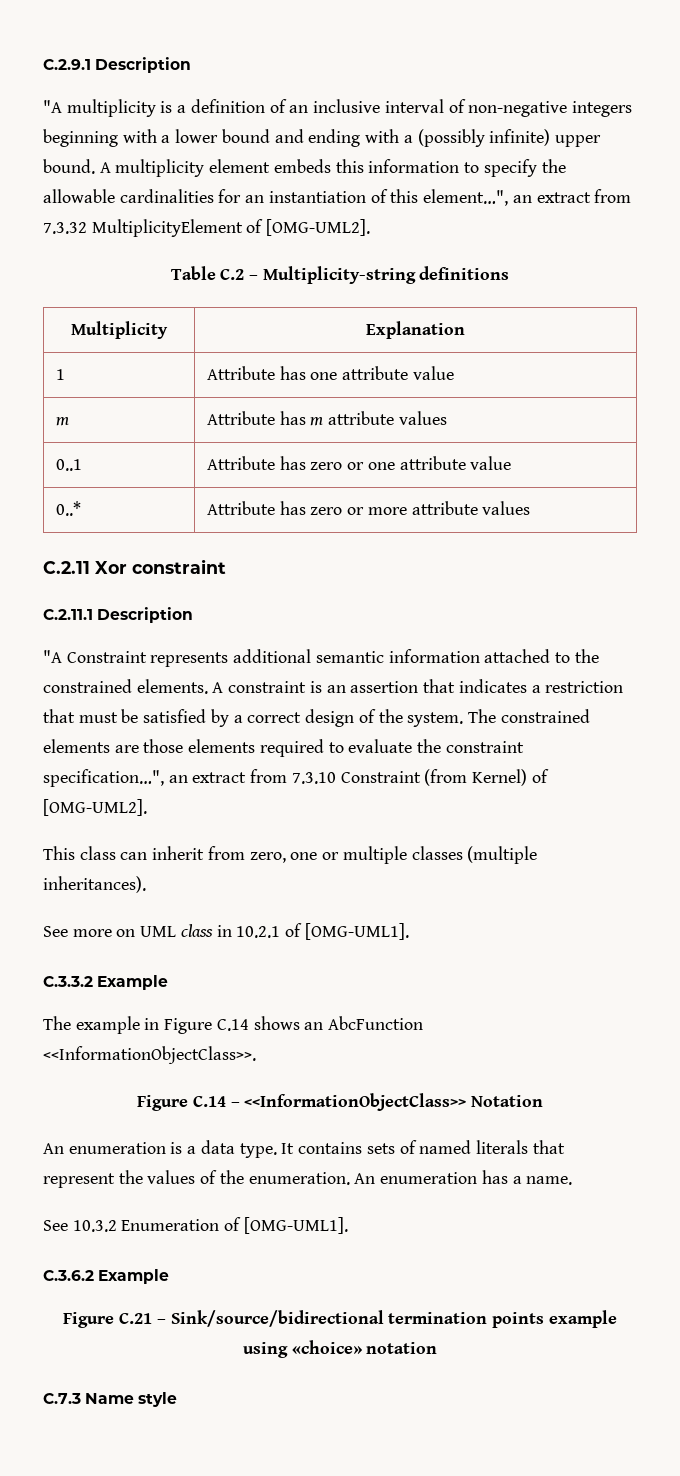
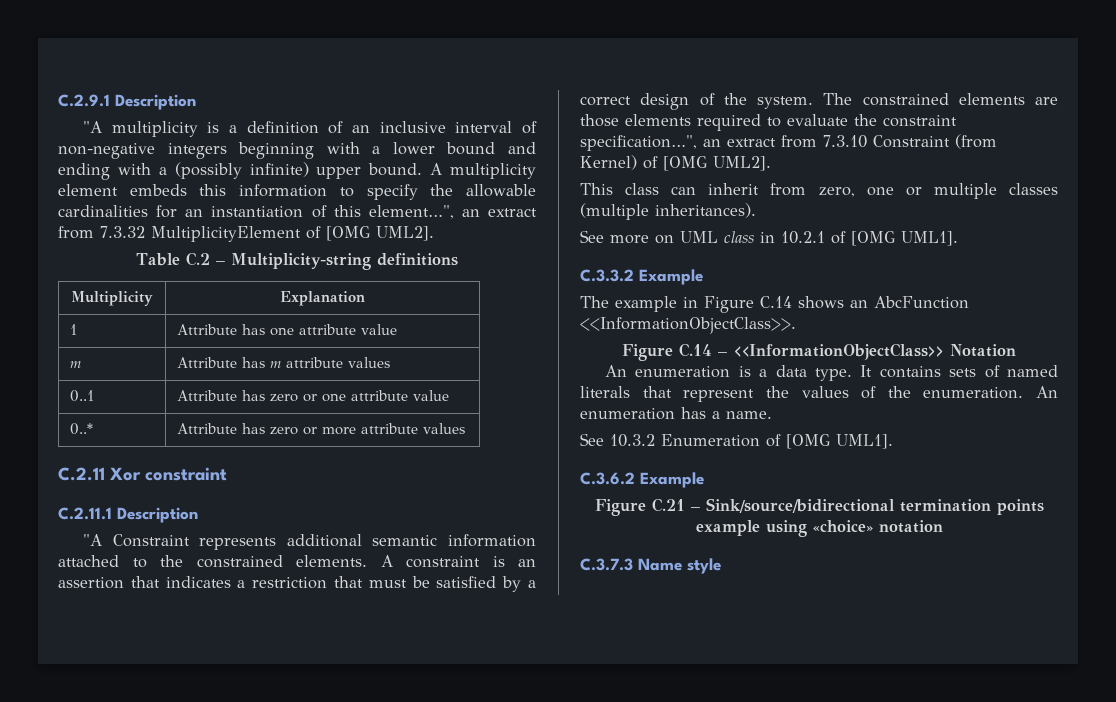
[266,219,371,236] [OMG-UML2]. -> [326,226,434,241] [OMG UML2].
[43,799,147,816] [OMG-UML2]. -> [663,156,771,171] [OMG UML2].
[304,923,409,940] [OMG-UML1]. -> [851,231,958,246] [OMG UML1].
[243,1217,348,1234] [OMG-UML1]. -> [786,434,893,449] [OMG UML1].
[43,1393,81,1404] C.7.3 -> [580,558,633,571] C.3.7.3

